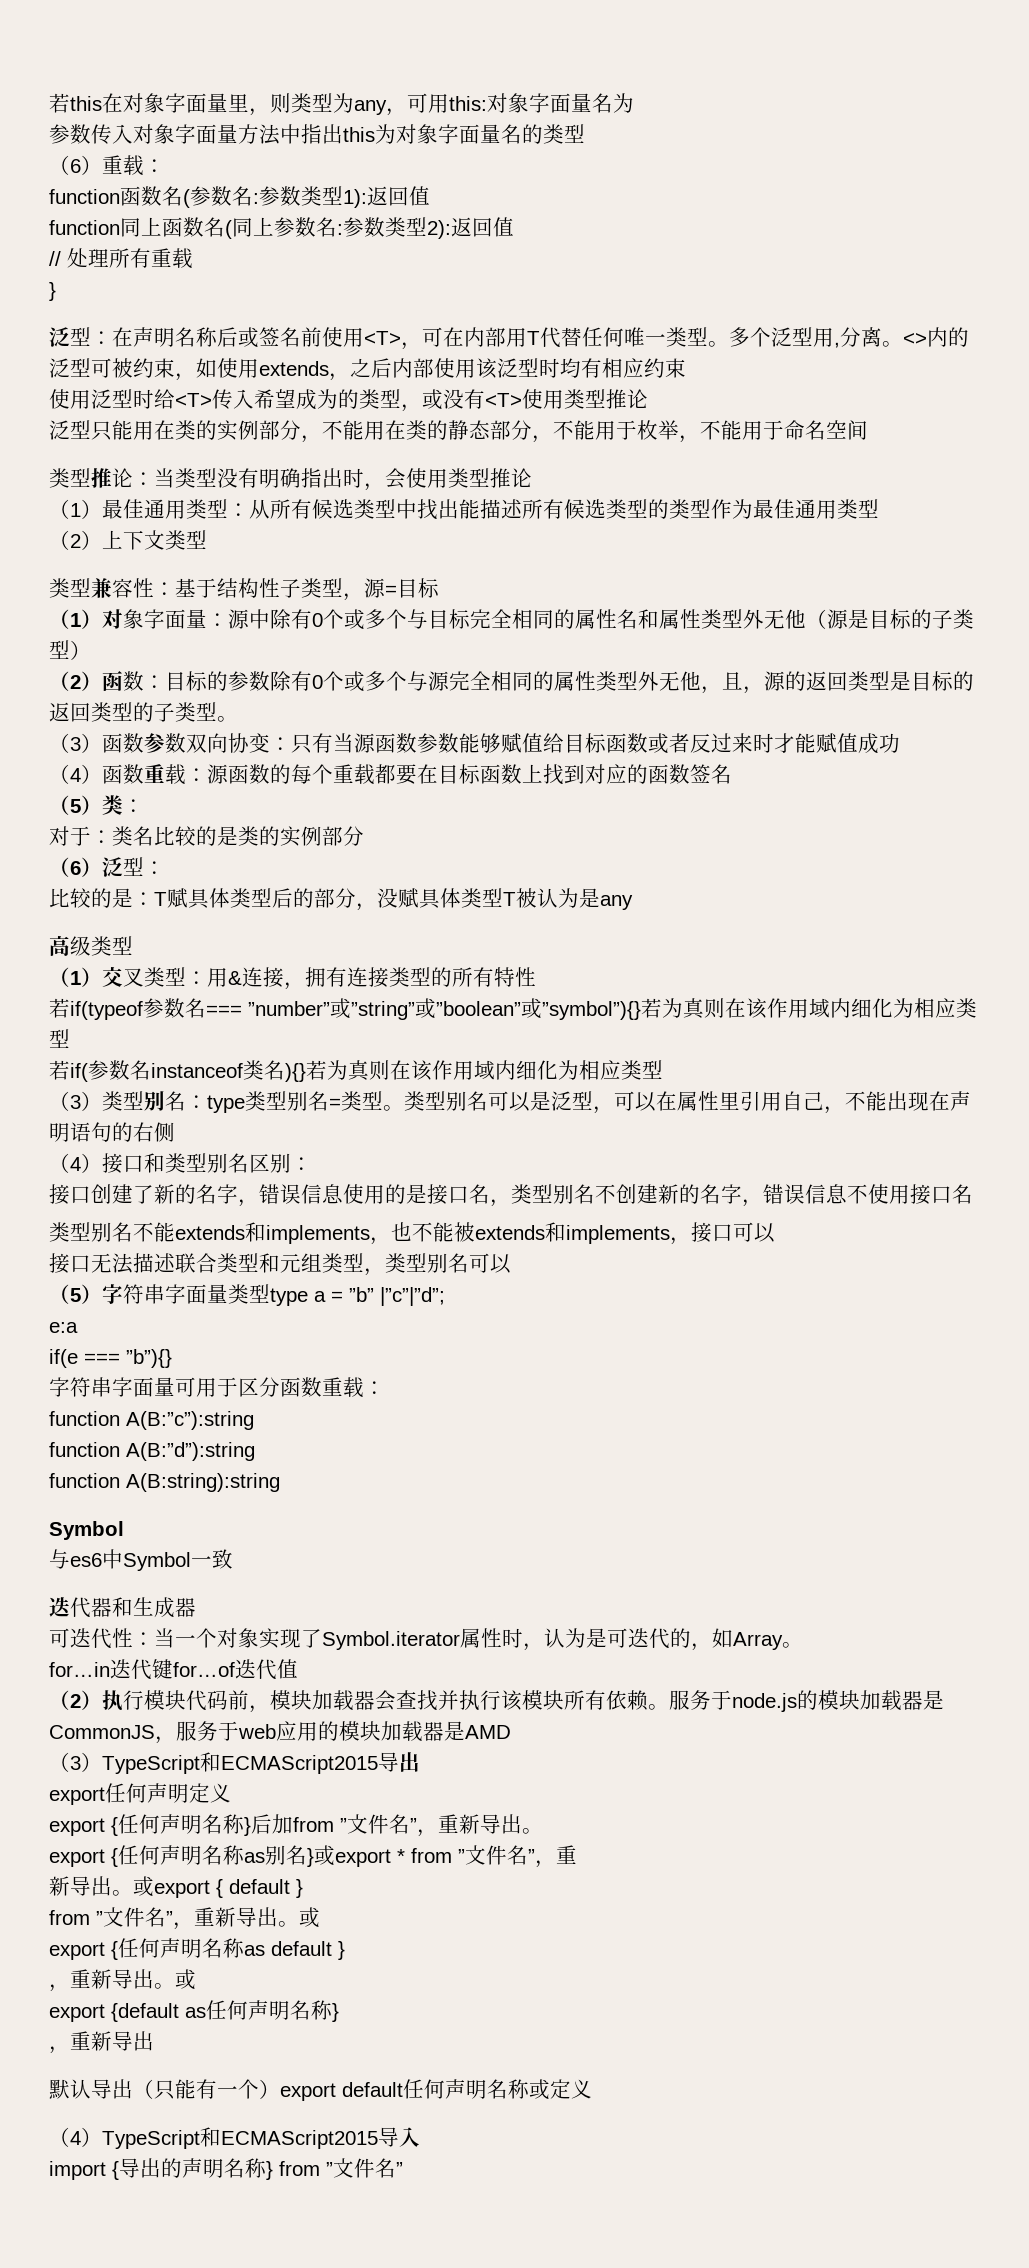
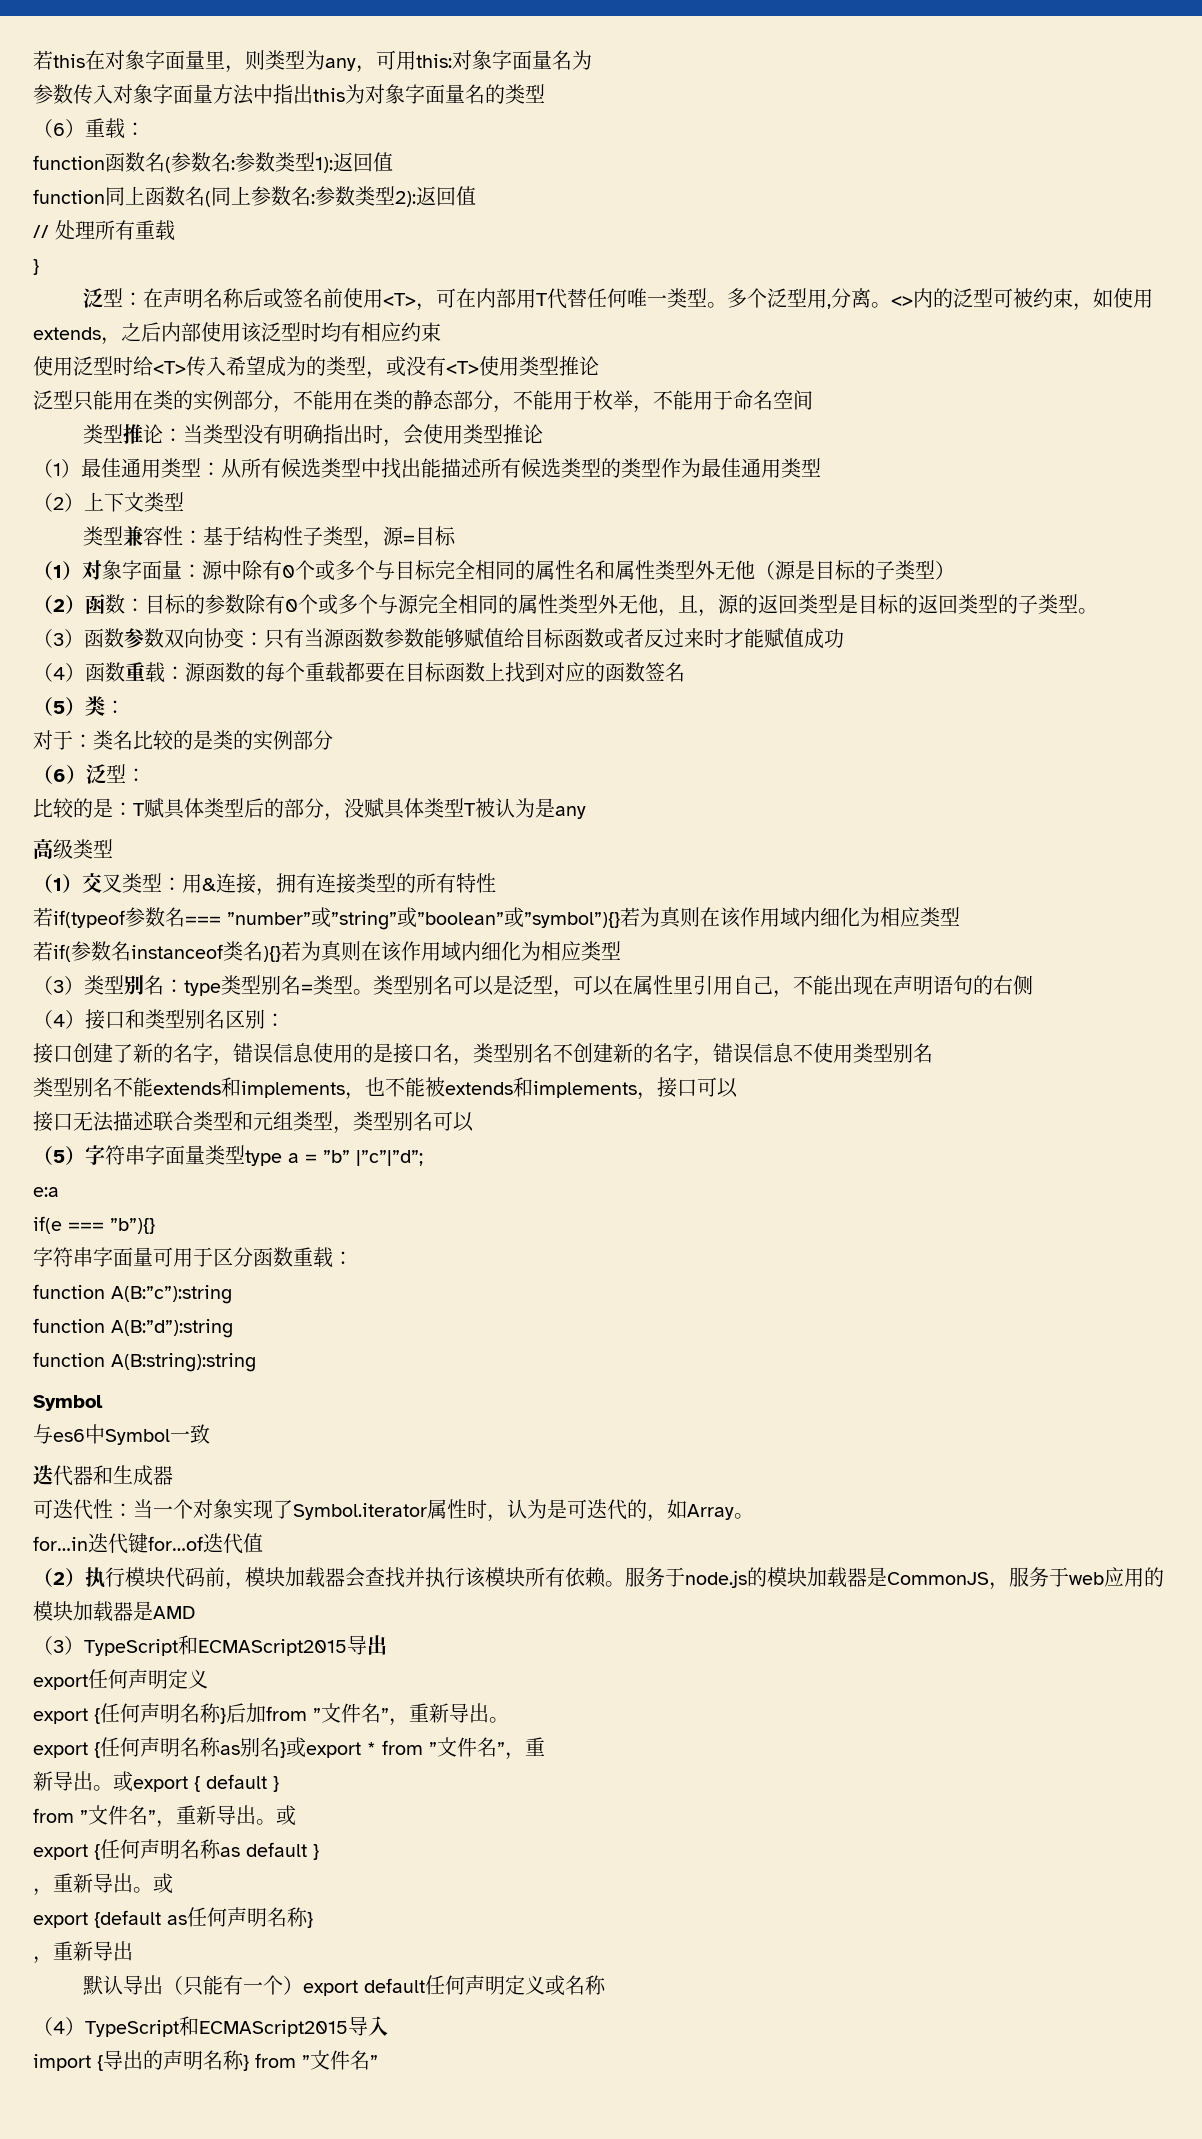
[910,1184,952,1205] 接口 -> [853,1043,913,1063] 类型别
[487,2079,592,2100] 名称或定义 -> [504,1975,606,1996] 定义或名称

